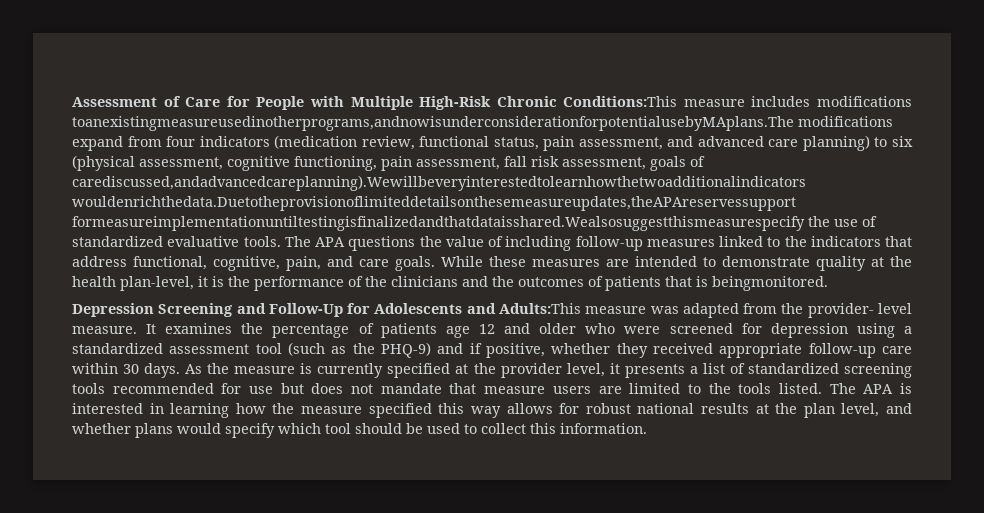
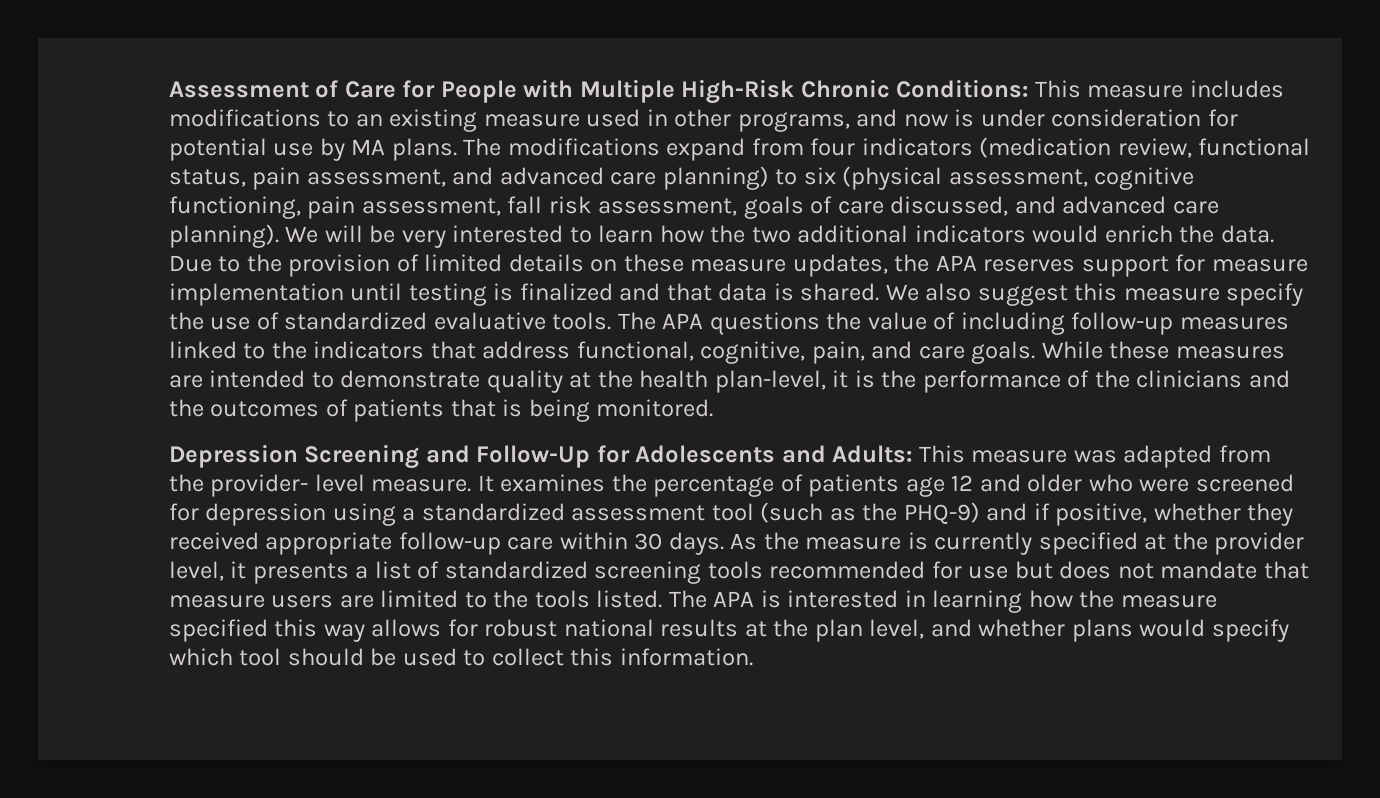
[563,96,678,107] Conditions:This -> [896,79,1081,98] Conditions: This
[72,116,794,131] toanexistingmeasureusedinotherprograms,andnowisunderconsiderationforpotentialusebyMAplans.The -> [327,109,1238,132] [169,138,502,161] to an existing measure used in other programs, and now is under consideration for potential use by MA plans. The
[72,175,806,191] [72,196,796,211] [72,216,805,231] carediscussed,andadvancedcareplanning).Wewillbeveryinterestedtolearnhowthetwoadditionalindicators wouldenrichthedata.Duetotheprovisionoflimiteddetailsonthesemeasureupdates,theAPAreservessupport formeasureimplementationuntiltestingisfinalizedandthatdataisshared.Wealsosuggestthismeasurespecify -> [837,196,1219,216] [169,224,1274,248] [169,254,1308,277] [169,283,1304,306] care discussed, and advanced care planning). We will be very interested to learn how the two additional indicators would enrich the data. Due to the provision of limited details on these measure updates, the APA reserves support for measure implementation until testing is finalized and that data is shared. We also suggest this measure specify
[712,276,828,291] beingmonitored. -> [528,399,714,422] being monitored.
[498,303,581,314] Adults:This -> [832,445,965,463] Adults: This

